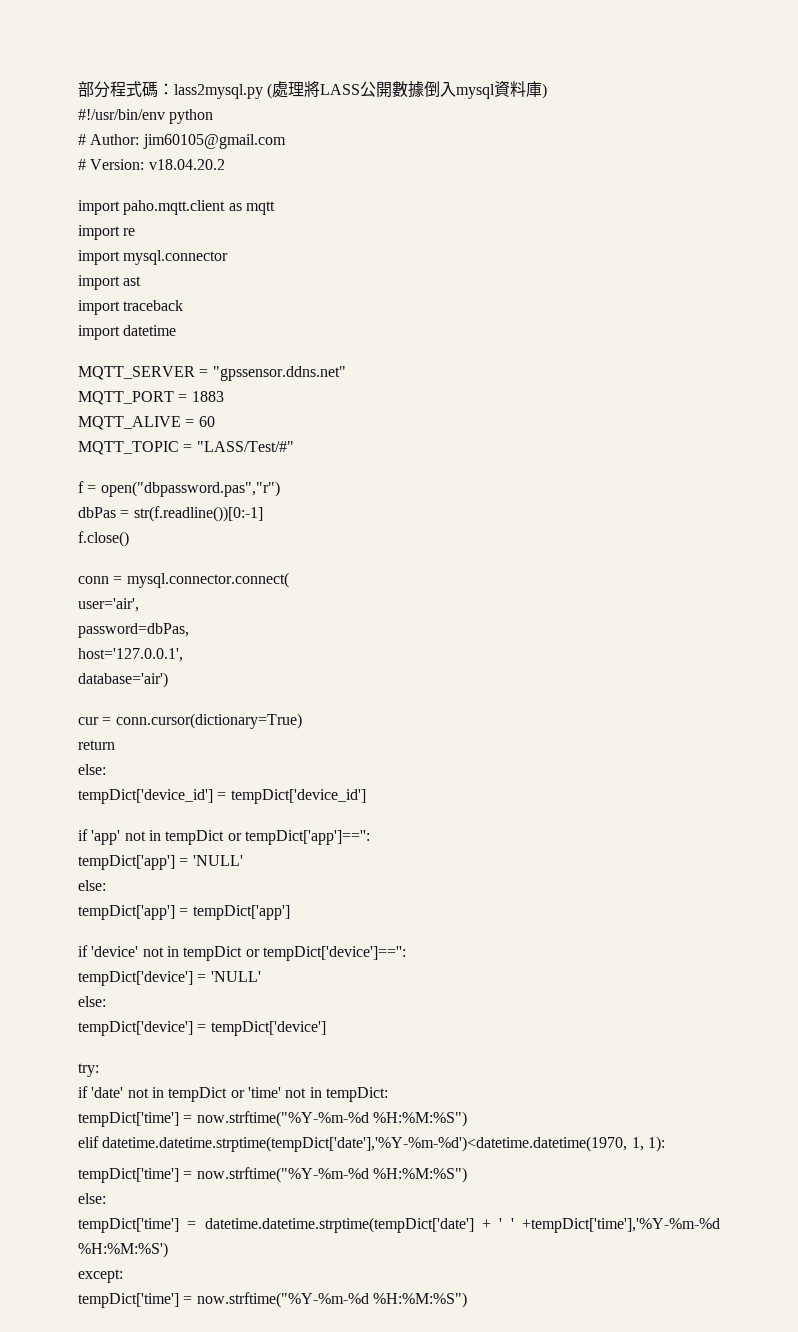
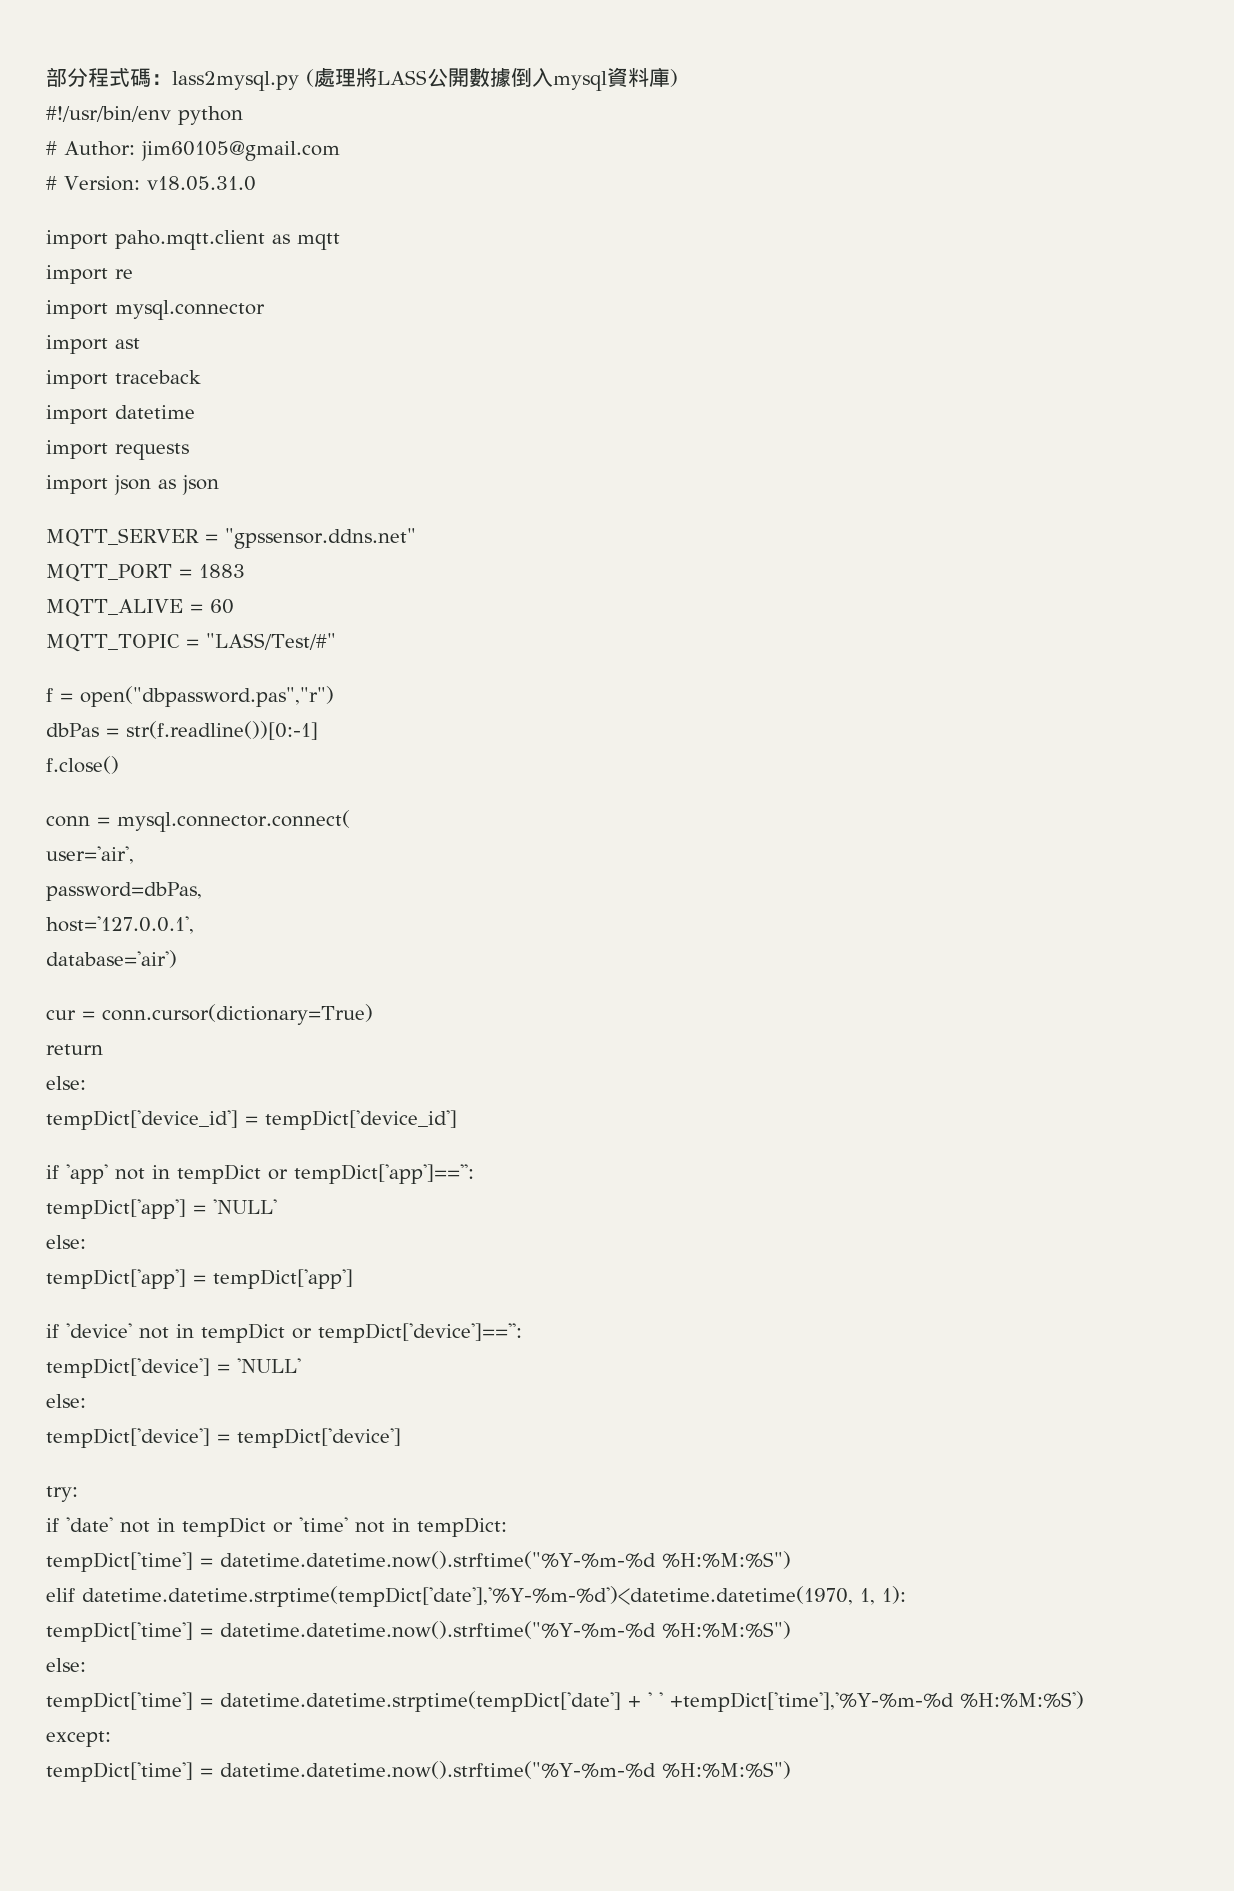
[148,159,225,170] v18.04.20.2 -> [146,176,256,191] v18.05.31.0
(177, 330) none -> [46,440,189,460] [46,475,219,495] // import requests // import json as json
[196,1111,369,1127] now.strftime("%Y-%m-%d -> [220,1551,656,1569] datetime.datetime.now().strftime("%Y-%m-%d
[196,1167,369,1183] now.strftime("%Y-%m-%d -> [220,1621,656,1639] datetime.datetime.now().strftime("%Y-%m-%d
[196,1292,369,1308] now.strftime("%Y-%m-%d -> [220,1761,656,1779] datetime.datetime.now().strftime("%Y-%m-%d

